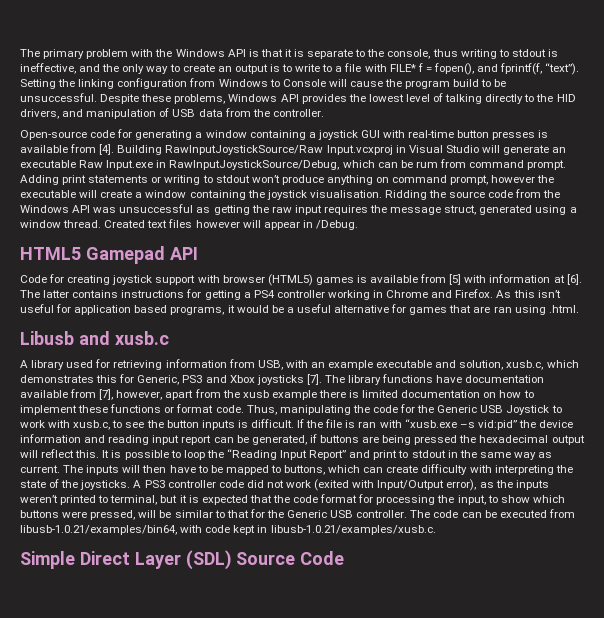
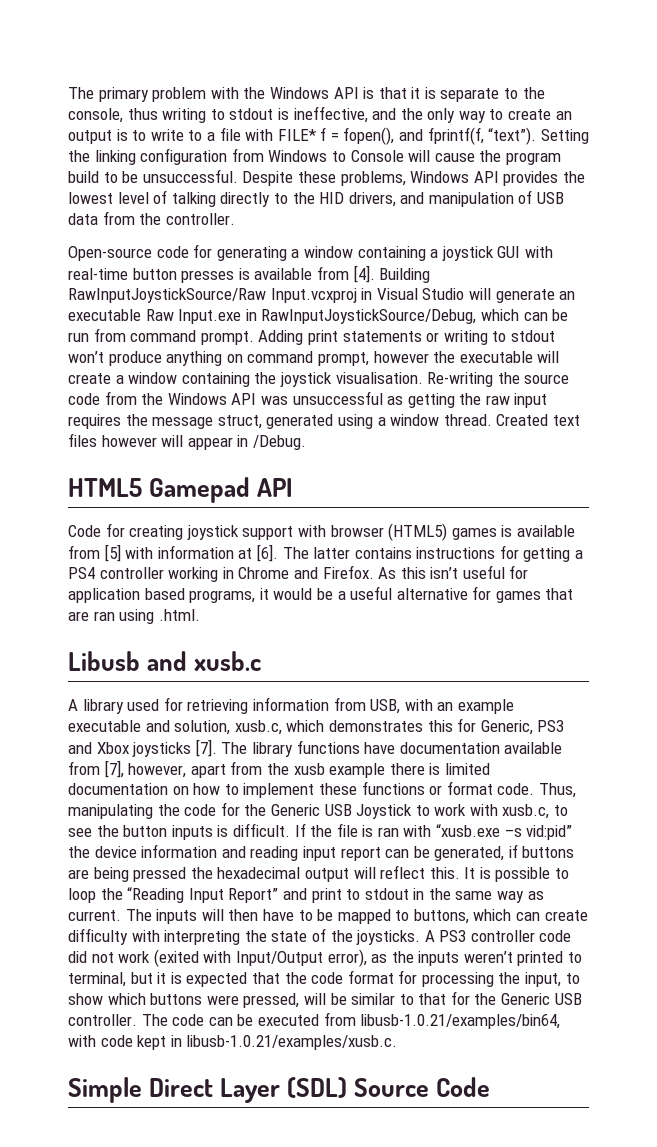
[415,161,438,168] rum -> [68,332,89,342] run
[384,190,427,200] Ridding -> [427,372,494,387] Re-writing

